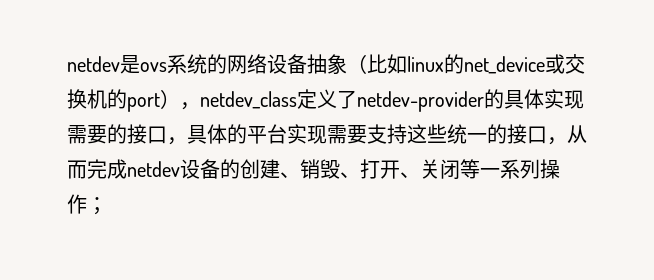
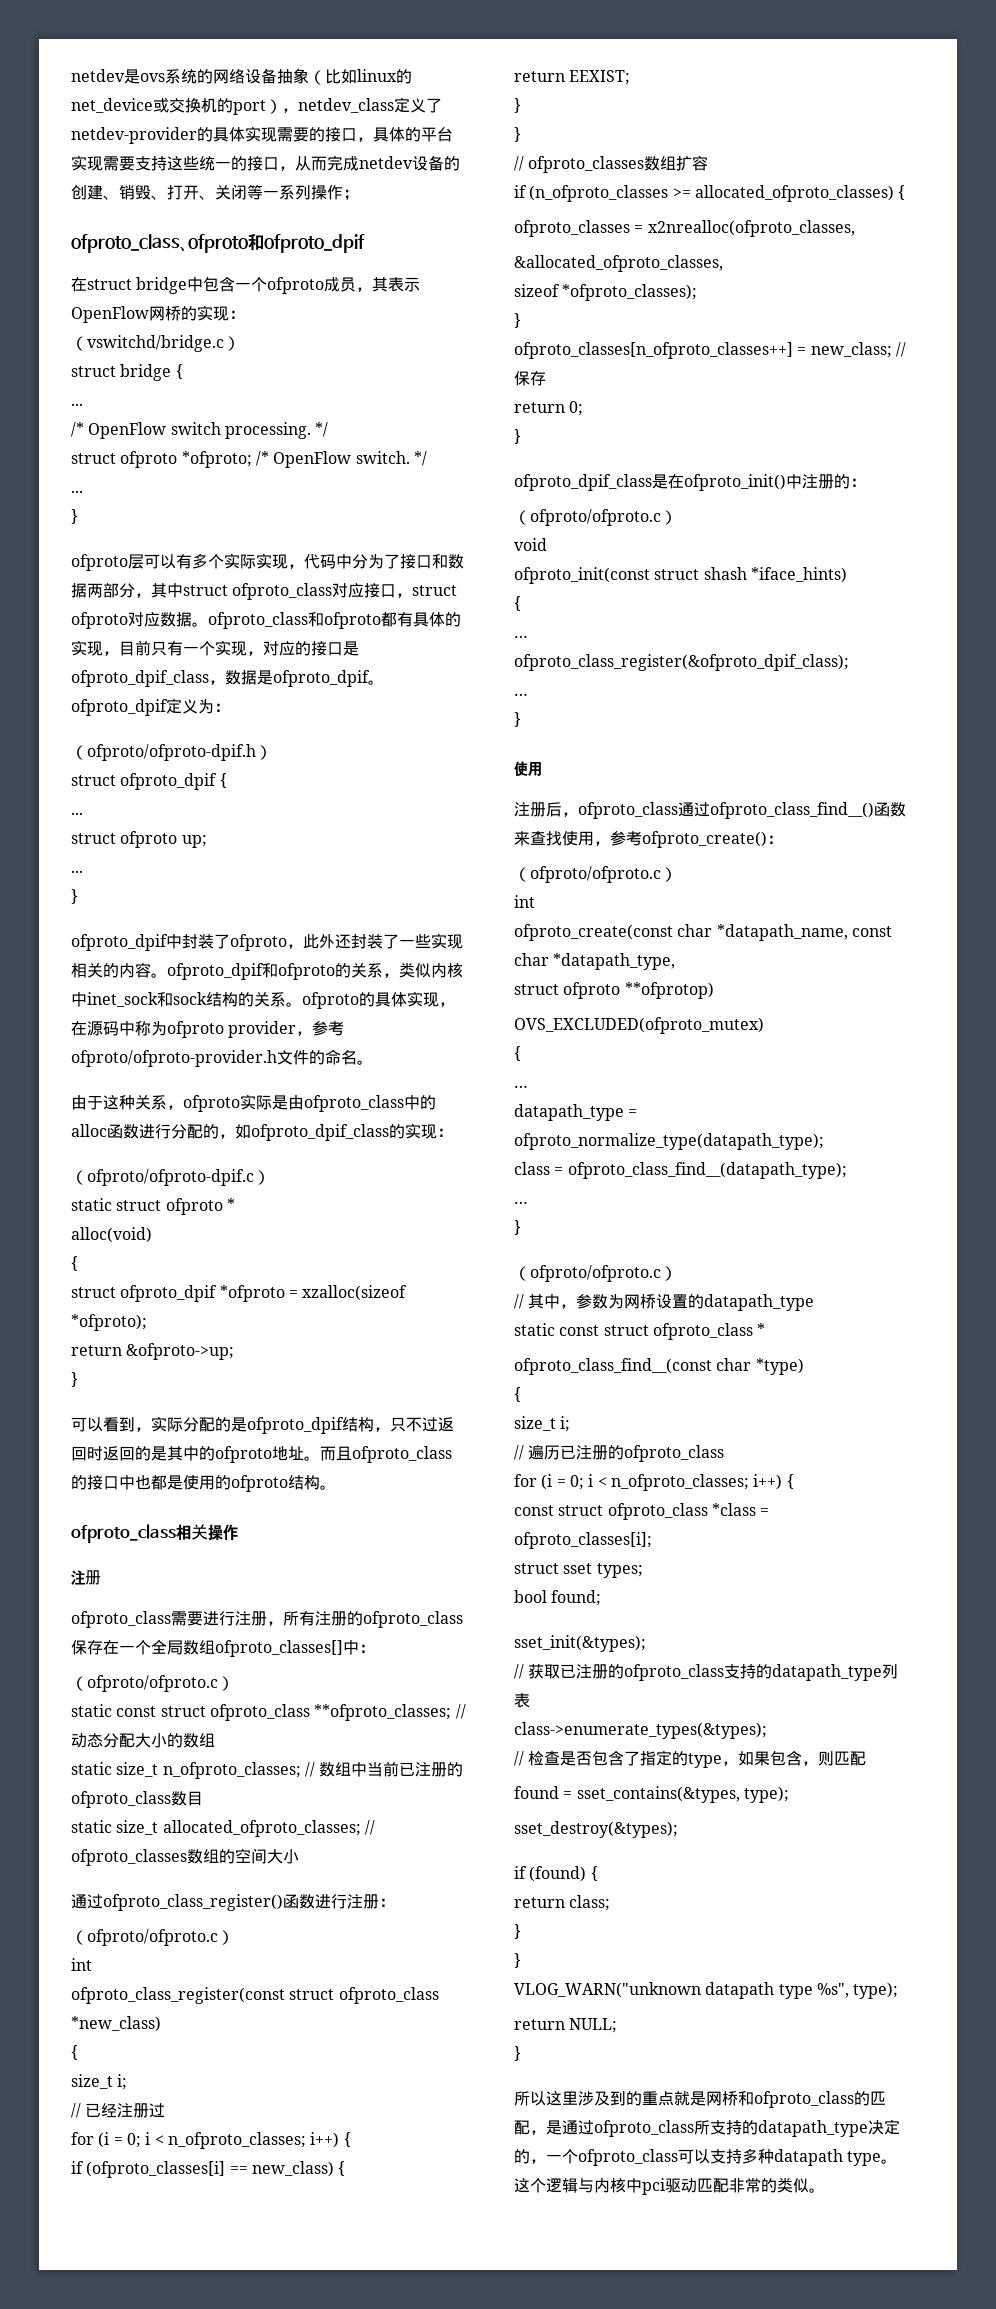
(107, 206) none -> [71,233,365,253] [71,276,421,294] [71,305,245,323] [71,335,240,352] [71,364,183,381] [71,403,83,406] [71,422,329,439] [71,451,427,468] [71,490,83,493] [71,509,78,524] [71,553,464,571] [71,583,458,600] [71,612,461,629] [71,640,359,656] [71,670,384,687] [71,698,230,716] [71,744,272,761] [71,773,227,790] [71,812,83,815] [71,831,207,848] [71,870,83,873] [71,889,78,904] [71,933,463,951] [71,962,463,980] [71,991,455,1009] [71,1021,345,1038] [71,1049,373,1067] [71,1094,436,1112] [71,1123,453,1141] [71,1169,270,1186] [71,1198,235,1215] [71,1227,152,1243] [71,1256,78,1271] [71,1285,408,1302] [71,1314,147,1331] [71,1343,235,1360] [71,1372,78,1387] [71,1416,454,1434] [71,1446,452,1463] [71,1475,336,1492] [71,1524,238,1543] [71,1570,101,1585] [71,1611,463,1628] [71,1639,375,1657] [71,1675,234,1692] [71,1704,466,1721] [71,1733,215,1748] [71,1761,464,1779] [71,1791,203,1808] [71,1820,375,1837] [71,1848,299,1866] [71,1894,395,1911] [71,1929,234,1946] [71,1958,92,1971] [71,1987,439,2004] [71,2016,161,2032] [71,2045,78,2060] [71,2074,128,2090] [71,2103,166,2118] [71,2132,351,2149] [71,2161,346,2178] [514,70,631,85] [514,98,521,113] [514,127,521,142] [514,155,709,173] [514,185,906,202] [514,220,855,237] [514,255,723,272] [514,284,698,301] [514,313,521,328] [514,342,906,359] [514,371,546,386] [514,401,584,416] [514,429,521,444] [514,474,866,491] [514,509,677,526] [514,538,547,551] [514,567,847,584] [514,596,521,611] [514,635,528,638] [514,654,849,671] [514,693,528,696] [514,712,521,727] [514,761,542,776] [514,802,906,819] [514,831,783,848] [514,866,677,883] [514,895,535,908] [514,924,892,941] [514,953,676,970] [514,982,714,999] [514,1017,764,1034] [514,1046,521,1061] [514,1085,528,1088] [514,1104,638,1121] [514,1133,824,1150] [514,1162,847,1179] [514,1201,528,1204] [514,1220,521,1235] [514,1265,677,1282] [514,1294,815,1311] [514,1323,766,1340] [514,1358,804,1375] [514,1387,521,1402] [514,1416,571,1432] [514,1445,725,1462] [514,1474,794,1491] [514,1503,770,1520] [514,1532,652,1549] [514,1563,643,1578] [514,1590,602,1606] [514,1635,646,1652] [514,1664,899,1681] [514,1693,530,1708] [514,1722,767,1739] [514,1750,867,1768] [514,1786,789,1803] [514,1821,678,1838] [514,1866,598,1882] [514,1895,611,1911] [514,1924,521,1939] [514,1953,521,1968] [514,1982,899,1999] [514,2018,618,2033] [514,2046,521,2061] [514,2091,886,2108] [514,2119,900,2137] [514,2148,898,2166] [514,2177,825,2195] // ofproto_class、ofproto和ofproto_dpif // 在struct bridge中包含一个ofproto成员，其表示OpenFlow网桥的实现： // （vswitchd/bridge.c） // struct bridge { // ... // /* OpenFlow switch processing. */ // struct ofproto *ofproto; /* OpenFlow switch. */ // ... // } // ofproto层可以有多个实际实现，代码中分为了接口和数据两部分，其中struct ofproto_class对应接口，struct ofproto对应数据。ofproto_class和ofproto都有具体的实现，目前只有一个实现，对应的接口是ofproto_dpif_class，数据是ofproto_dpif。ofproto_dpif定义为： // （ofproto/ofproto-dpif.h） // struct ofproto_dpif { // ... // struct ofproto up; // ... // } // ofproto_dpif中封装了ofproto，此外还封装了一些实现相关的内容。ofproto_dpif和ofproto的关系，类似内核中inet_sock和sock结构的关系。ofproto的具体实现，在源码中称为ofproto provider，参考ofproto/ofproto-provider.h文件的命名。 // 由于这种关系，ofproto实际是由ofproto_class中的alloc函数进行分配的，如ofproto_dpif_class的实现： // （ofproto/ofproto-dpif.c） // static struct ofproto * // alloc(void) // { // struct ofproto_dpif *ofproto = xzalloc(sizeof *ofproto); // return &ofproto->up; // } // 可以看到，实际分配的是ofproto_dpif结构，只不过返回时返回的是其中的ofproto地址。而且ofproto_class的接口中也都是使用的ofproto结构。 // ofproto_class相关操作 // 注册 // ofproto_class需要进行注册，所有注册的ofproto_class保存在一个全局数组ofproto_classes[]中： // （ofproto/ofproto.c） // static const struct ofproto_class **ofproto_classes; // 动态分配大小的数组 // static size_t n_ofproto_classes; // 数组中当前已注册的ofproto_class数目 // static size_t allocated_ofproto_classes; // ofproto_classes数组的空间大小 // 通过ofproto_class_register()函数进行注册： // （ofproto/ofproto.c） // int // ofproto_class_register(const struct ofproto_class *new_class) // { // size_t i; // // 已经注册过 // for (i = 0; i < n_ofproto_classes; i++) { // if (ofproto_classes[i] == new_class) { // return EEXIST; // } // } // // ofproto_classes数组扩容 // if (n_ofproto_classes >= allocated_ofproto_classes) { // ofproto_classes = x2nrealloc(ofproto_classes, // &allocated_ofproto_classes, // sizeof *ofproto_classes); // } // ofproto_classes[n_ofproto_classes++] = new_class; // 保存 // return 0; // } // ofproto_dpif_class是在ofproto_init()中注册的： // （ofproto/ofproto.c） // void // ofproto_init(const struct shash *iface_hints) // { // … // ofproto_class_register(&ofproto_dpif_class); // … // } // 使用 // 注册后，ofproto_class通过ofproto_class_find__()函数来查找使用，参考ofproto_create()： // （ofproto/ofproto.c） // int // ofproto_create(const char *datapath_name, const char *datapath_type, // struct ofproto **ofprotop) // OVS_EXCLUDED(ofproto_mutex) // { // … // datapath_type = ofproto_normalize_type(datapath_type); // class = ofproto_class_find__(datapath_type); // … // } // （ofproto/ofproto.c） // // 其中，参数为网桥设置的datapath_type // static const struct ofproto_class * // ofproto_class_find__(const char *type) // { // size_t i; // // 遍历已注册的ofproto_class // for (i = 0; i < n_ofproto_classes; i++) { // const struct ofproto_class *class = ofproto_classes[i]; // struct sset types; // bool found; // sset_init(&types); // // 获取已注册的ofproto_class支持的datapath_type列表 // class->enumerate_types(&types); // // 检查是否包含了指定的type，如果包含，则匹配 // found = sset_contains(&types, type); // sset_destroy(&types); // if (found) { // return class; // } // } // VLOG_WARN("unknown datapath type %s", type); // return NULL; // } // 所以这里涉及到的重点就是网桥和ofproto_class的匹配，是通过ofproto_class所支持的datapath_type决定的，一个ofproto_class可以支持多种datapath type。这个逻辑与内核中pci驱动匹配非常的类似。

